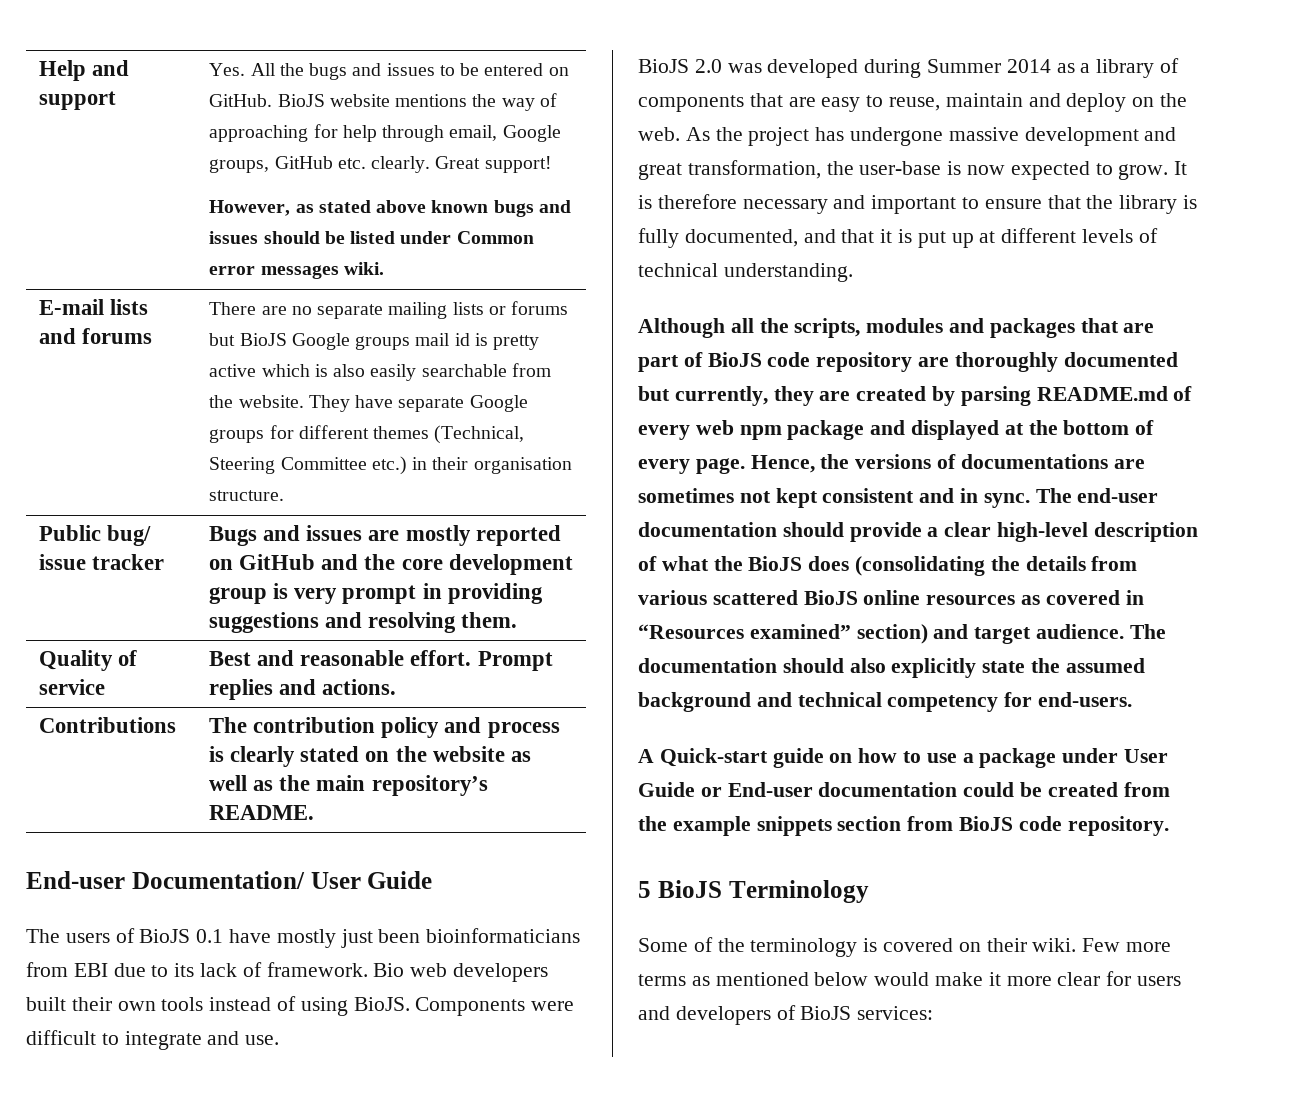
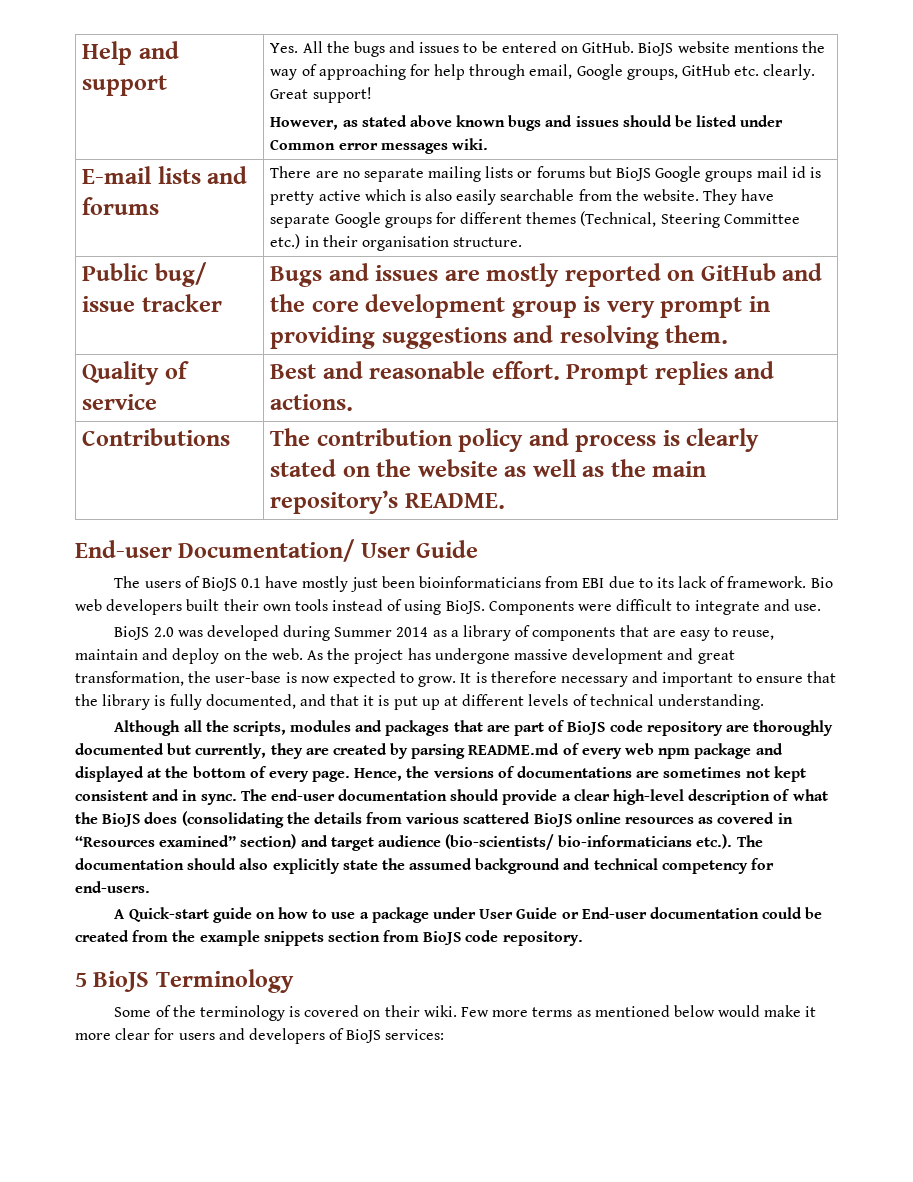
[1036,624,1125,639] audience. -> [377,834,733,850] audience (bio-scientists/ bio-informaticians etc.).

